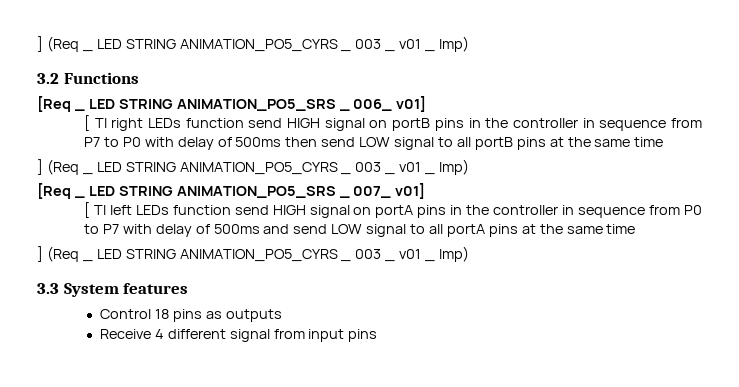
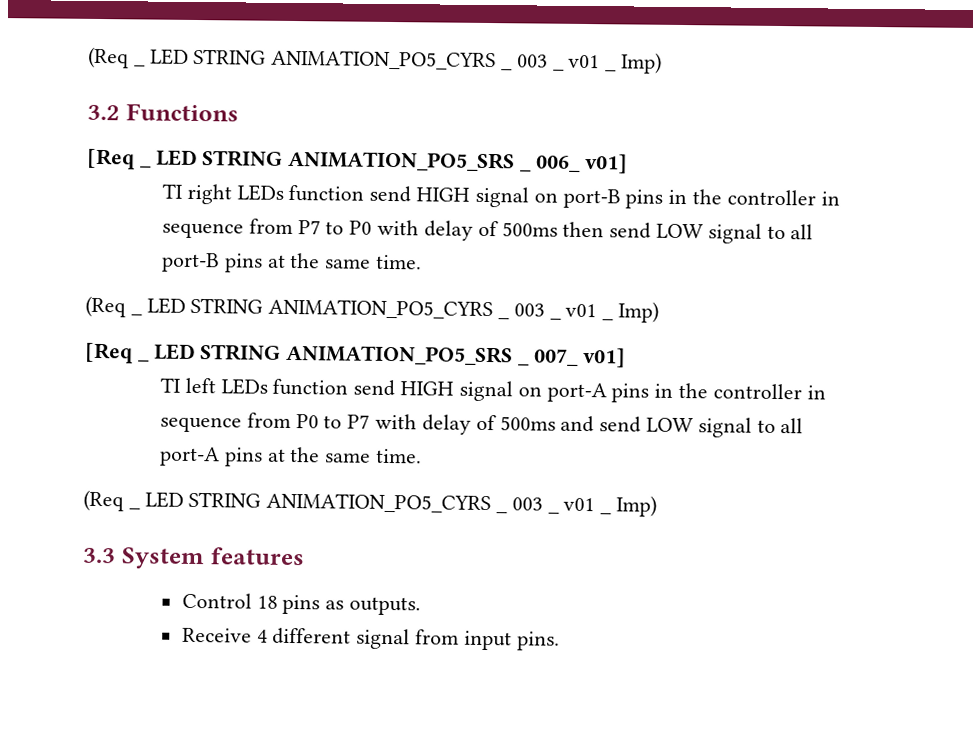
[37,36,43,52] ] -> (88, 57) none
[83,115,90,131] [ -> (628, 163) none
[392,118,431,131] portB -> [562,188,621,209] port-B
[474,137,664,150] [37,159,43,175] portB pins at the same time // ] -> [161,252,423,273] port-B pins at the same time. //
[83,202,90,218] [ -> (626, 357) none
[375,205,414,218] portA -> [546,382,607,403] port-A
[446,224,636,237] [37,246,43,262] portA pins at the same time // ] -> [159,446,423,467] port-A pins at the same time. //
[225,309,282,322] outputs -> [348,596,421,616] outputs.
[348,329,378,342] pins -> [516,631,560,651] pins.

